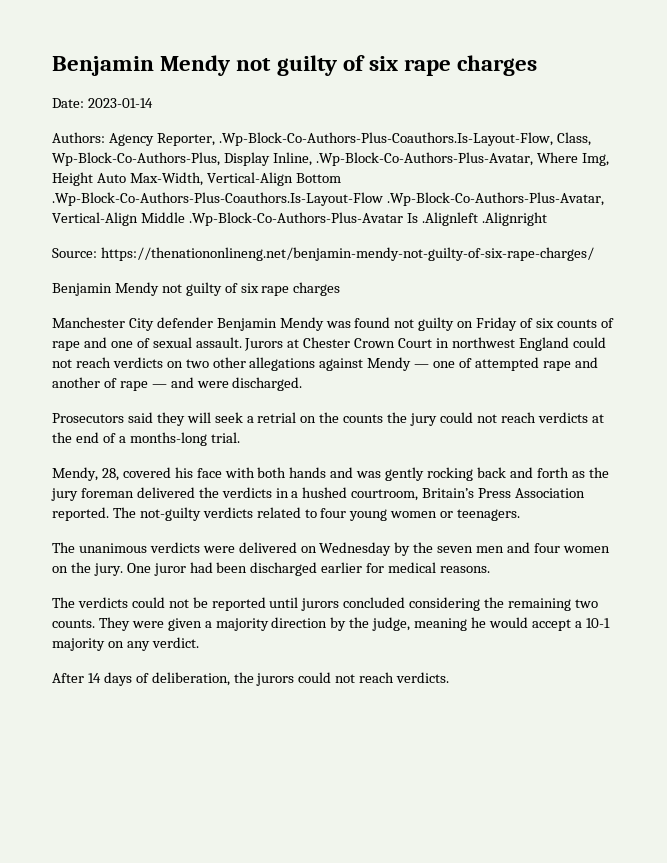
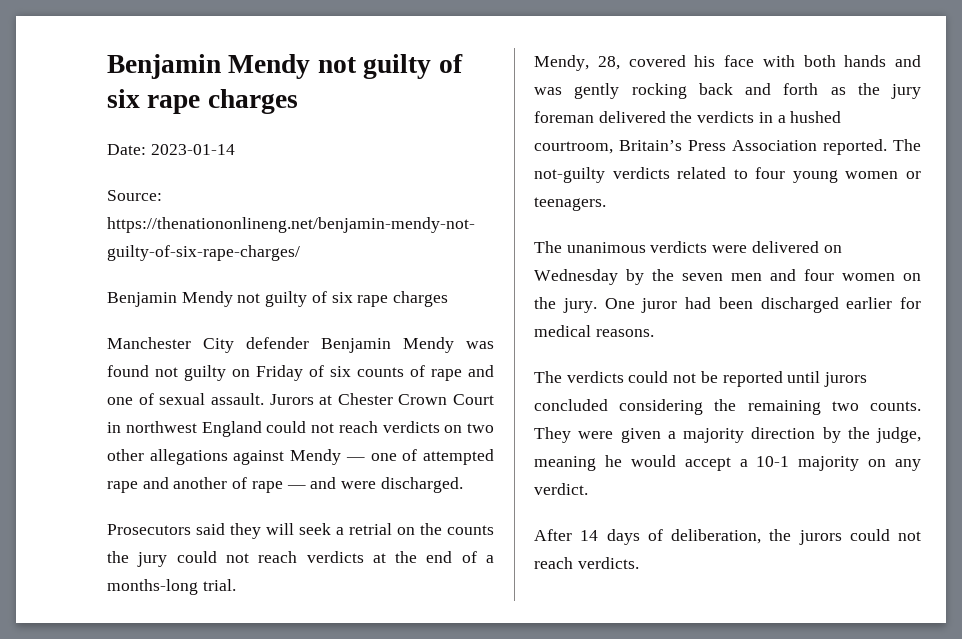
[52,132,591,146] [52,152,609,166] [52,172,341,186] [52,192,604,206] [52,212,547,226] // Authors: Agency Reporter, .Wp-Block-Co-Authors-Plus-Coauthors.Is-Layout-Flow, Class, Wp-Block-Co-Authors-Plus, Display Inline, .Wp-Block-Co-Authors-Plus-Avatar, Where Img, Height Auto Max-Width, Vertical-Align Bottom .Wp-Block-Co-Authors-Plus-Coauthors.Is-Layout-Flow .Wp-Block-Co-Authors-Plus-Avatar, Vertical-Align Middle .Wp-Block-Co-Authors-Plus-Avatar Is .Alignleft .Alignright -> (235, 149) none

